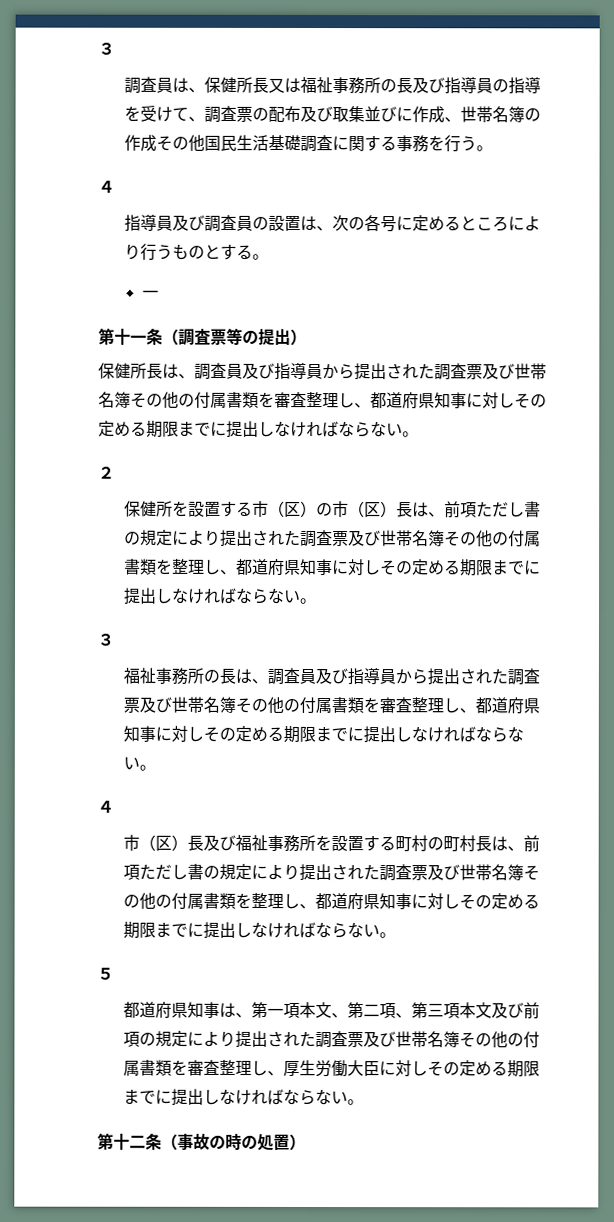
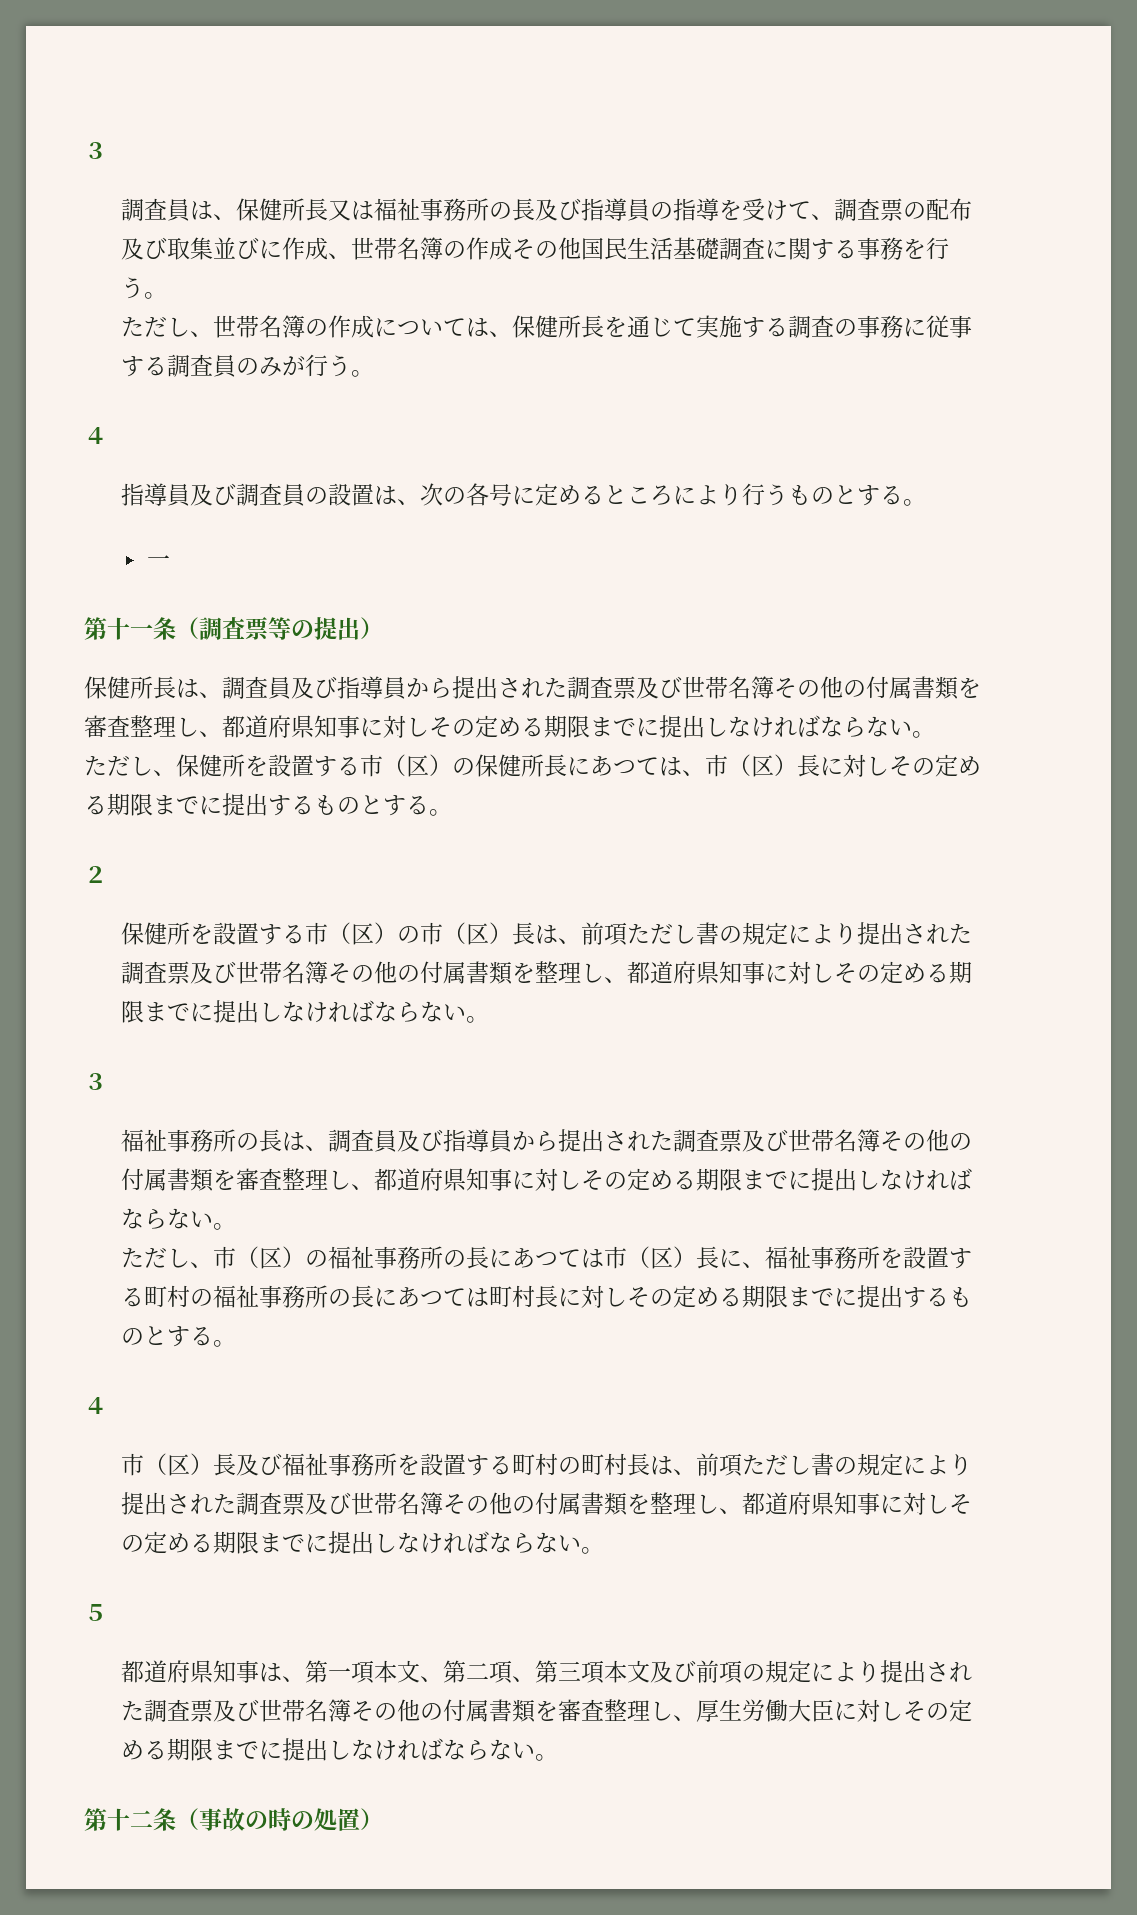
(494, 148) none -> [121,315,973,338] [121,354,375,377] // ただし、世帯名簿の作成については、保健所長を通じて実施する調査の事務に従事する調査員のみが行う。
(419, 434) none -> [84,754,981,777] [84,793,452,816] // ただし、保健所を設置する市（区）の保健所長にあつては、市（区）長に対しその定める期限までに提出するものとする。
(157, 767) none -> [121,1246,973,1269] [121,1285,973,1308] [121,1326,237,1347] // ただし、市（区）の福祉事務所の長にあつては市（区）長に、福祉事務所を設置する町村の福祉事務所の長にあつては町村長に対しその定める期限までに提出するものとする。

